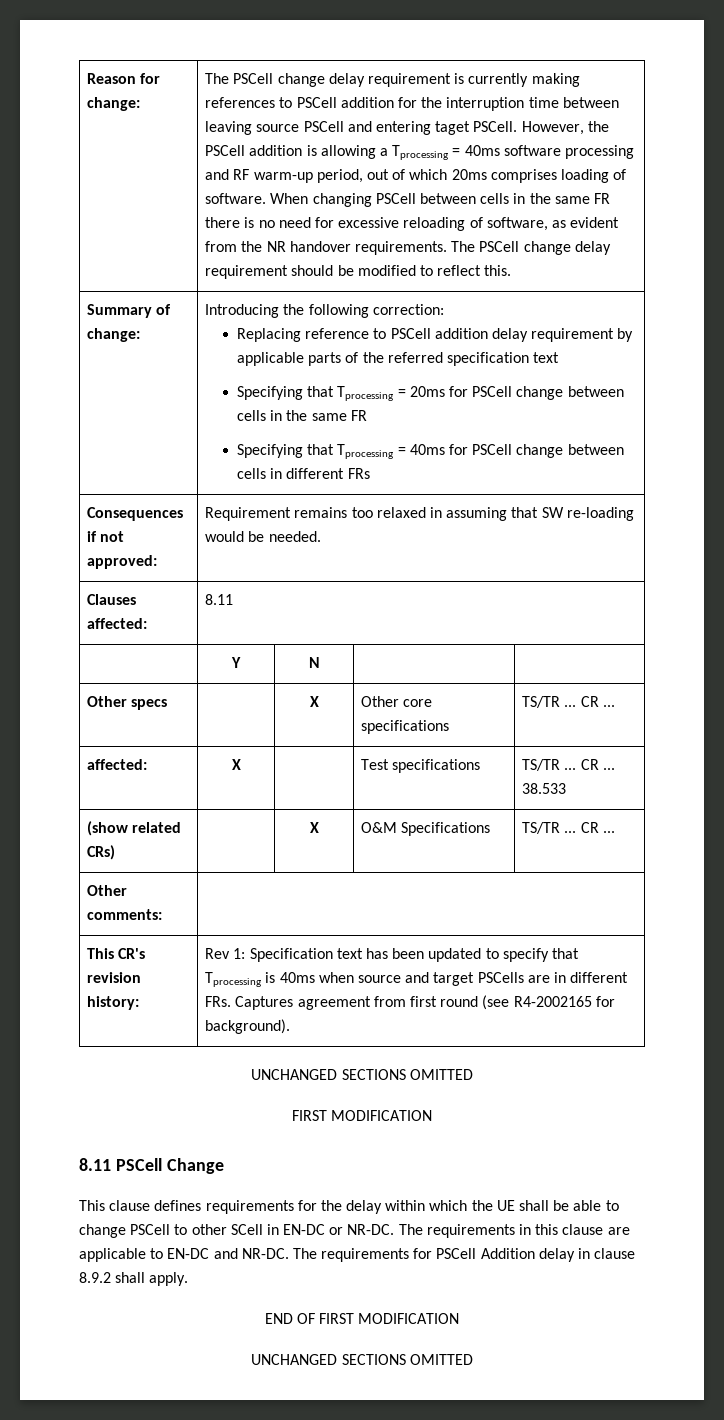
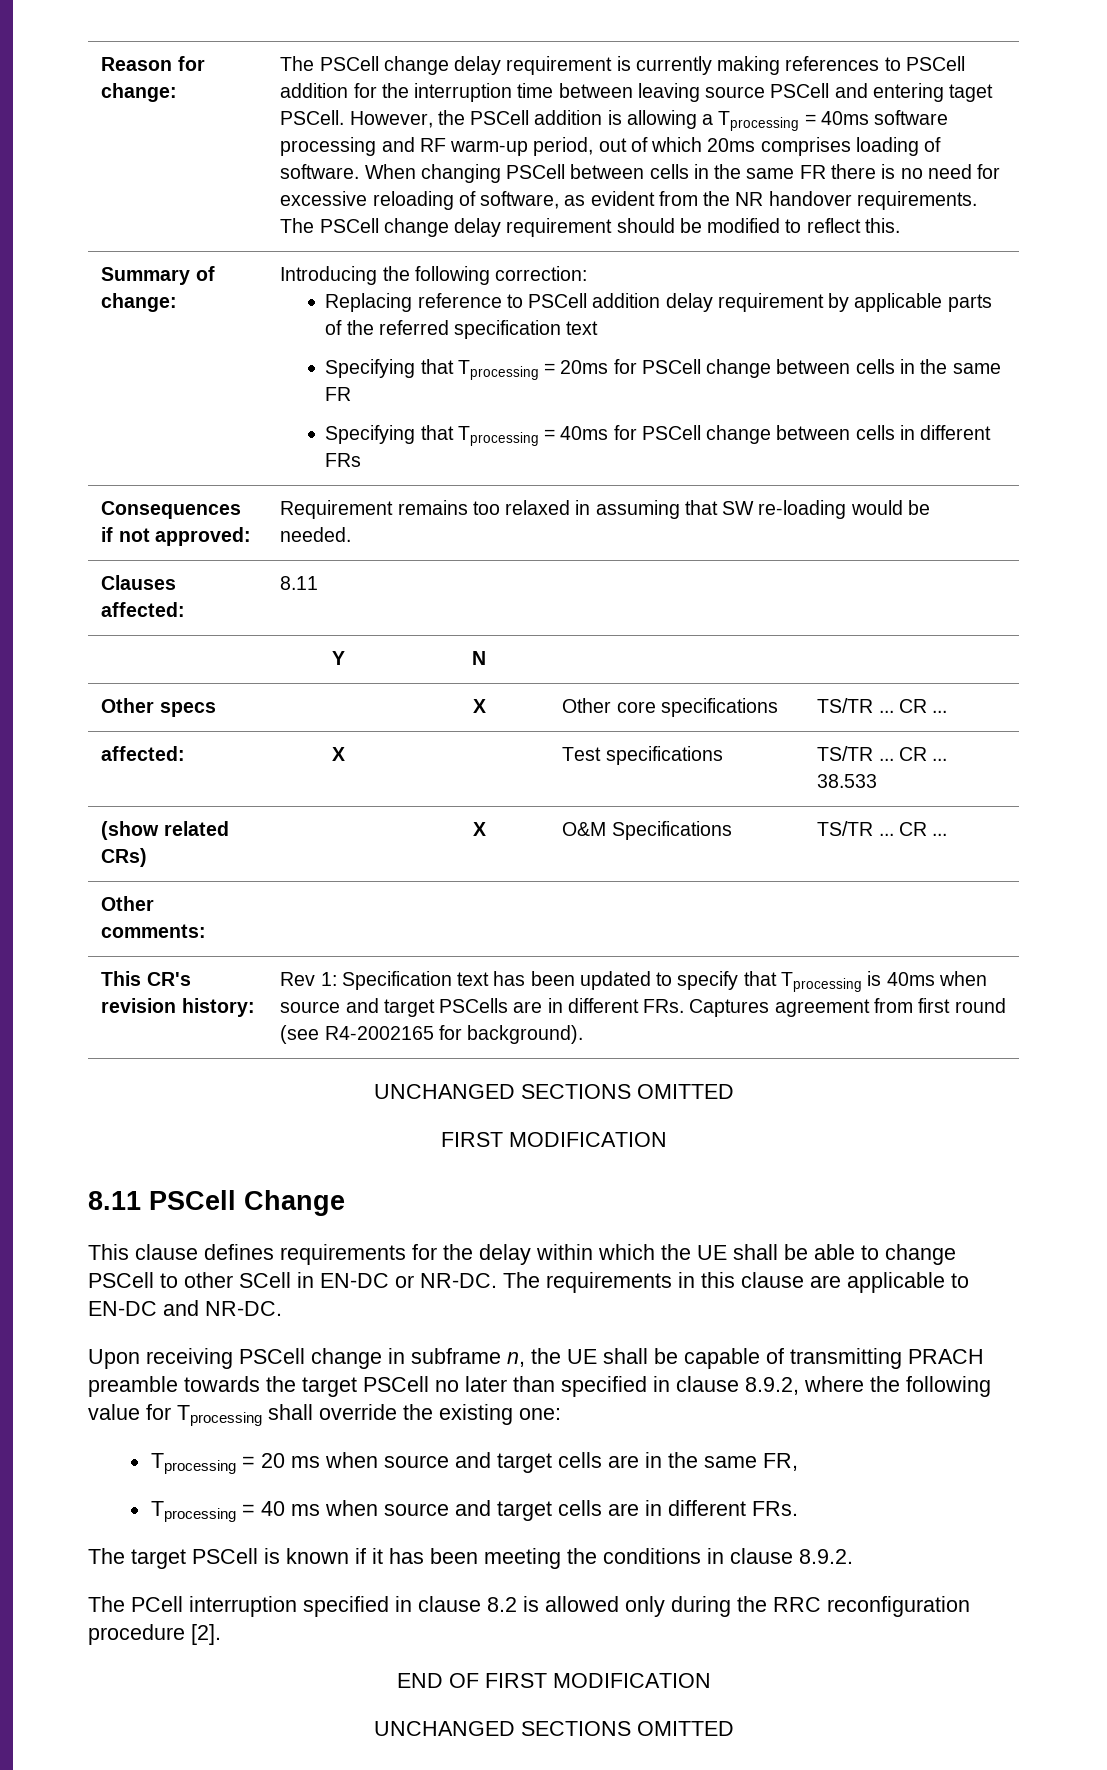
[292,1248,636,1262] [79,1272,189,1286] The requirements for PSCell Addition delay in clause 8.9.2 shall apply. -> [88,1348,984,1369] [88,1376,991,1397] [88,1404,561,1426] [150,1452,798,1474] [150,1500,798,1522] [88,1548,853,1569] [88,1596,970,1617] [88,1624,221,1645] // Upon receiving PSCell change in subframe n, the UE shall be capable of transmitting PRACH preamble towards the target PSCell no later than specified in clause 8.9.2, where the following value for Tprocessing shall override the existing one: // Tprocessing = 20 ms when source and target cells are in the same FR, // Tprocessing = 40 ms when source and target cells are in different FRs. // The target PSCell is known if it has been meeting the conditions in clause 8.9.2. // The PCell interruption specified in clause 8.2 is allowed only during the RRC reconfiguration procedure [2].

